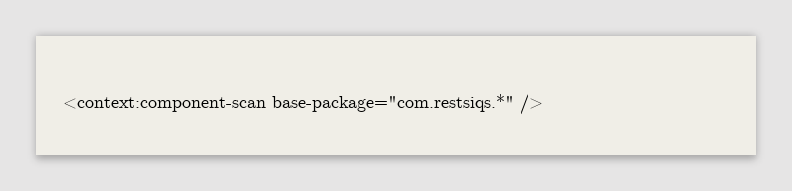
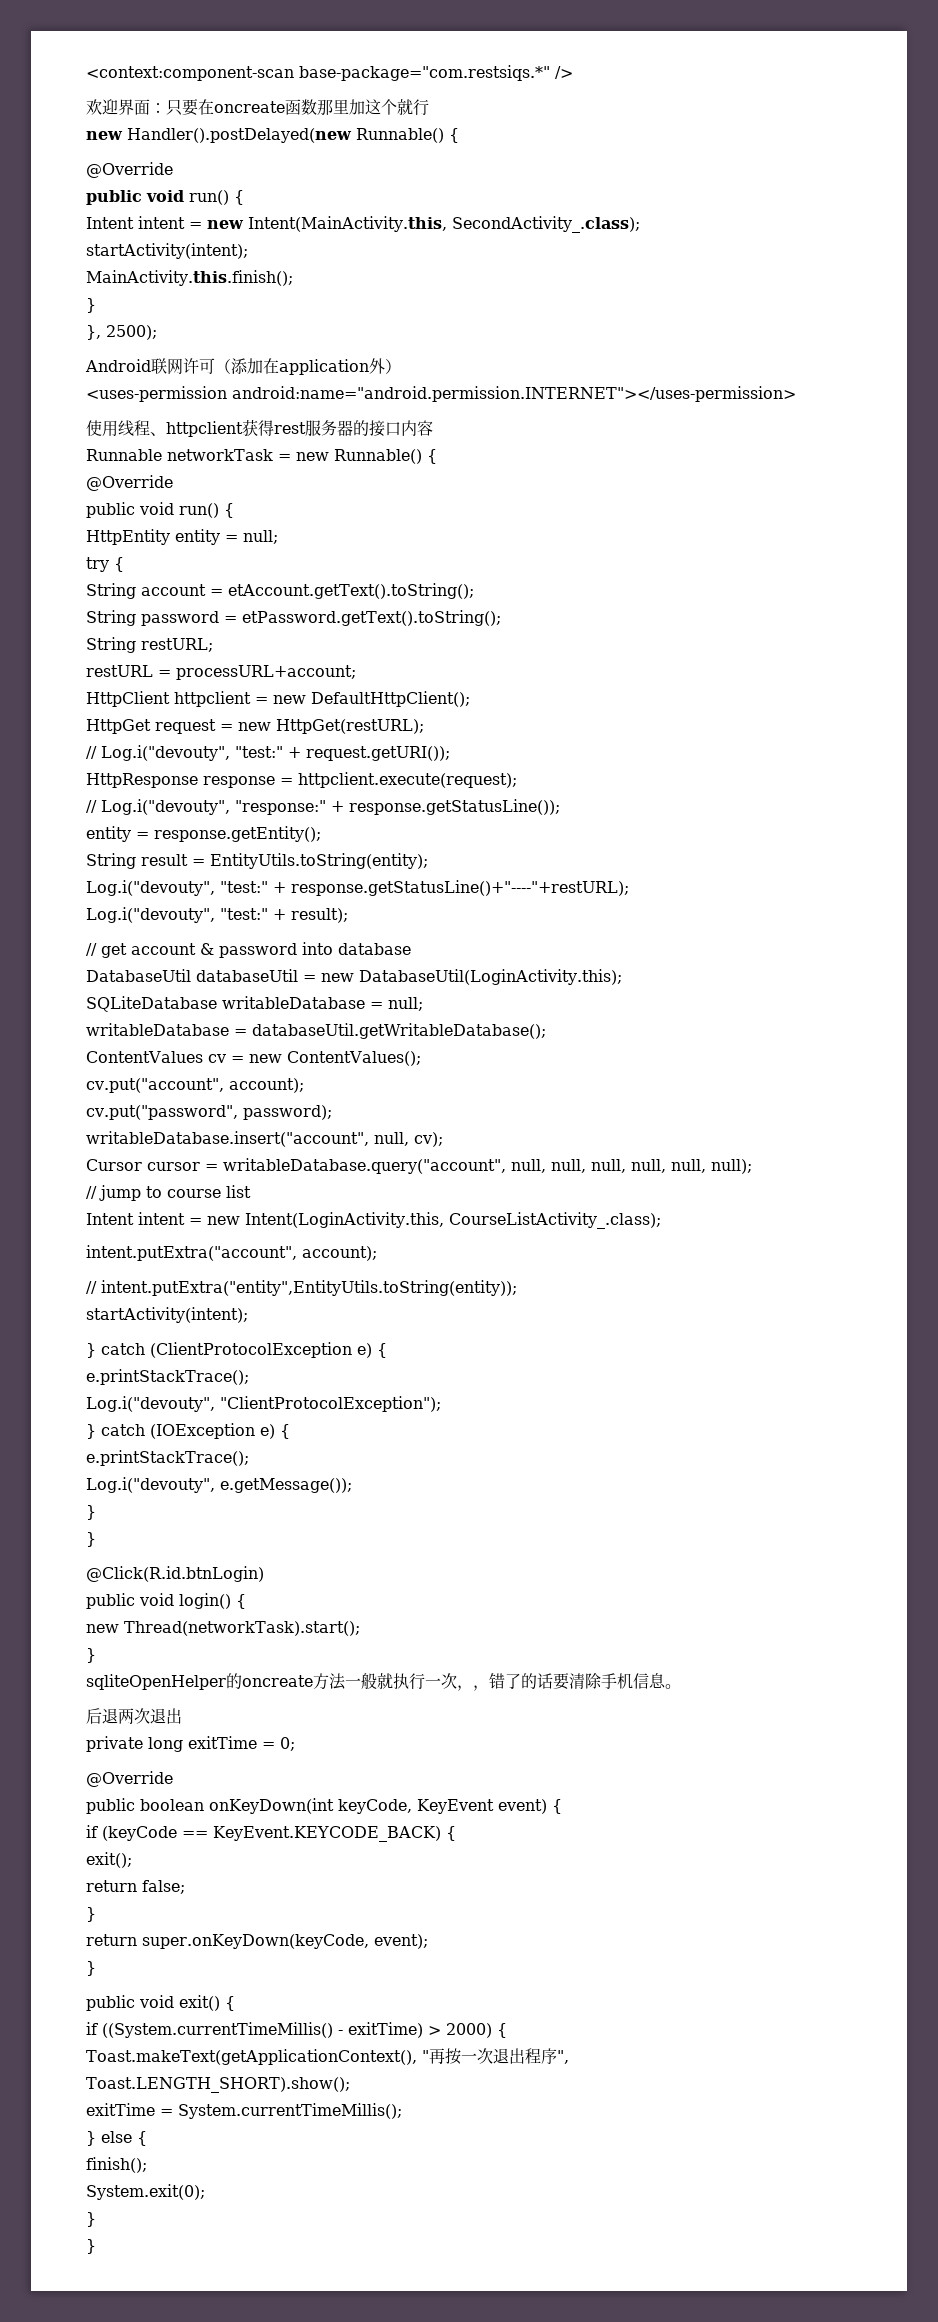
(543, 104) none -> [86,99,429,116] [86,128,459,143] [86,162,173,178] [86,190,244,205] [86,216,640,233] [86,243,248,259] [86,270,293,286] [86,298,96,313] [86,325,157,340] [85,358,401,375] [86,386,796,402] [86,419,433,437] [86,449,437,464] [86,475,173,491] [86,502,234,518] [86,529,278,545] [86,557,124,572] [86,583,474,599] [86,610,501,626] [86,637,213,653] [86,665,356,680] [86,691,470,707] [86,719,424,734] [86,745,450,761] [86,772,517,788] [86,799,560,815] [86,826,321,842] [86,853,428,869] [86,880,629,896] [86,907,348,923] [86,942,411,958] [86,969,622,985] [86,996,423,1012] [86,1023,546,1039] [86,1051,421,1066] [86,1078,304,1093] [86,1105,332,1120] [86,1131,443,1147] [86,1158,752,1174] [86,1185,251,1201] [86,1212,661,1229] [86,1245,377,1261] [86,1280,517,1296] [86,1307,248,1323] [86,1342,387,1358] [86,1369,249,1385] [86,1396,441,1412] [86,1423,290,1439] [86,1450,249,1466] [86,1477,352,1493] [86,1505,96,1520] [86,1532,96,1547] [86,1566,264,1582] [86,1593,246,1609] [86,1621,360,1636] [86,1648,96,1663] [86,1673,681,1691] [86,1708,182,1724] [86,1736,295,1752] [86,1771,173,1787] [86,1798,562,1814] [86,1825,456,1842] [86,1852,132,1868] [86,1880,185,1894] [86,1907,96,1922] [86,1934,428,1949] [86,1961,96,1976] [86,1995,235,2011] [86,2022,507,2038] [86,2048,569,2065] [86,2077,350,2093] [86,2103,402,2119] [86,2131,147,2146] [86,2157,147,2173] [86,2184,205,2200] [86,2212,96,2227] [86,2239,96,2254] // 欢迎界面：只要在oncreate函数那里加这个就行 // new Handler().postDelayed(new Runnable() { // @Override // public void run() { // Intent intent = new Intent(MainActivity.this, SecondActivity_.class); // startActivity(intent); // MainActivity.this.finish(); // } // }, 2500); // Android联网许可（添加在application外） // <uses-permission android:name="android.permission.INTERNET"></uses-permission> // 使用线程、httpclient获得rest服务器的接口内容 // Runnable networkTask = new Runnable() { // @Override // public void run() { // HttpEntity entity = null; // try { // String account = etAccount.getText().toString(); // String password = etPassword.getText().toString(); // String restURL; // restURL = processURL+account; // HttpClient httpclient = new DefaultHttpClient(); // HttpGet request = new HttpGet(restURL); // // Log.i("devouty", "test:" + request.getURI()); // HttpResponse response = httpclient.execute(request); // // Log.i("devouty", "response:" + response.getStatusLine()); // entity = response.getEntity(); // String result = EntityUtils.toString(entity); // Log.i("devouty", "test:" + response.getStatusLine()+"----"+restURL); // Log.i("devouty", "test:" + result); // // get account & password into database // DatabaseUtil databaseUtil = new DatabaseUtil(LoginActivity.this); // SQLiteDatabase writableDatabase = null; // writableDatabase = databaseUtil.getWritableDatabase(); // ContentValues cv = new ContentValues(); // cv.put("account", account); // cv.put("password", password); // writableDatabase.insert("account", null, cv); // Cursor cursor = writableDatabase.query("account", null, null, null, null, null, null); // // jump to course list // Intent intent = new Intent(LoginActivity.this, CourseListActivity_.class); // intent.putExtra("account", account); // // intent.putExtra("entity",EntityUtils.toString(entity)); // startActivity(intent); // } catch (ClientProtocolException e) { // e.printStackTrace(); // Log.i("devouty", "ClientProtocolException"); // } catch (IOException e) { // e.printStackTrace(); // Log.i("devouty", e.getMessage()); // } // } // @Click(R.id.btnLogin) // public void login() { // new Thread(networkTask).start(); // } // sqliteOpenHelper的oncreate方法一般就执行一次，，错了的话要清除手机信息。 // 后退两次退出 // private long exitTime = 0; // @Override // public boolean onKeyDown(int keyCode, KeyEvent event) { // if (keyCode == KeyEvent.KEYCODE_BACK) { // exit(); // return false; // } // return super.onKeyDown(keyCode, event); // } // public void exit() { // if ((System.currentTimeMillis() - exitTime) > 2000) { // Toast.makeText(getApplicationContext(), "再按一次退出程序", // Toast.LENGTH_SHORT).show(); // exitTime = System.currentTimeMillis(); // } else { // finish(); // System.exit(0); // } // }

